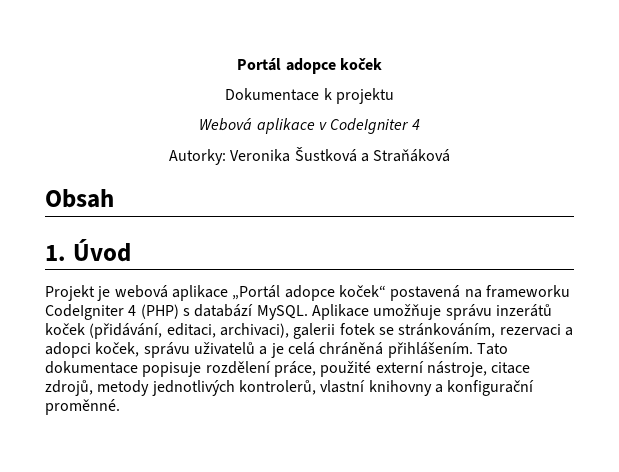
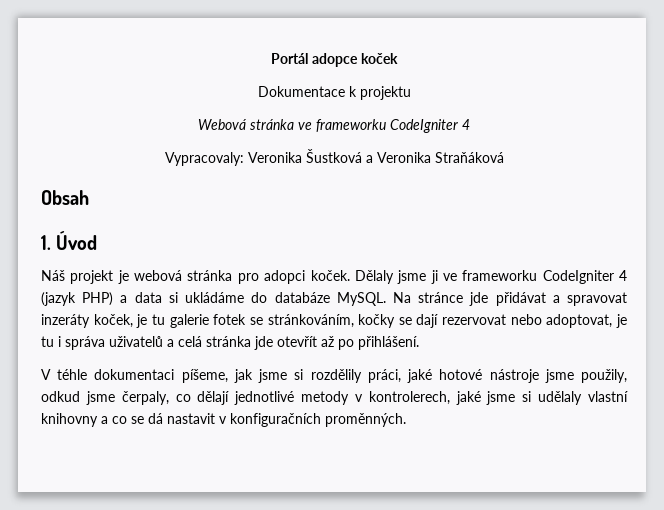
[256,118,327,134] aplikace v -> [250,119,386,132] stránka ve frameworku
[168,149,226,165] Autorky: -> [164,152,244,166] Vypracovaly:
(369, 157) none -> [376,152,431,163] Veronika
[45,285,570,301] [45,304,552,320] [45,323,573,339] [45,342,508,358] [45,361,531,377] [45,380,535,396] [45,399,120,415] Projekt je webová aplikace „Portál adopce koček“ postavená na frameworku CodeIgniter 4 (PHP) s databází MySQL. Aplikace umožňuje správu inzerátů koček (přidávání, editaci, archivaci), galerii fotek se stránkováním, rezervaci a adopci koček, správu uživatelů a je celá chráněná přihlášením. Tato dokumentace popisuje rozdělení práce, použité externí nástroje, citace zdrojů, metody jednotlivých kontrolerů, vlastní knihovny a konfigurační proměnné. -> [41,270,627,284] [41,292,627,306] [41,314,628,328] [41,336,419,350] [41,369,627,383] [41,391,628,405] [41,413,406,427] Náš projekt je webová stránka pro adopci koček. Dělaly jsme ji ve frameworku CodeIgniter 4 (jazyk PHP) a data si ukládáme do databáze MySQL. Na stránce jde přidávat a spravovat inzeráty koček, je tu galerie fotek se stránkováním, kočky se dají rezervovat nebo adoptovat, je tu i správa uživatelů a celá stránka jde otevřít až po přihlášení. // V téhle dokumentaci píšeme, jak jsme si rozdělily práci, jaké hotové nástroje jsme použily, odkud jsme čerpaly, co dělají jednotlivé metody v kontrolerech, jaké jsme si udělaly vlastní knihovny a co se dá nastavit v konfiguračních proměnných.

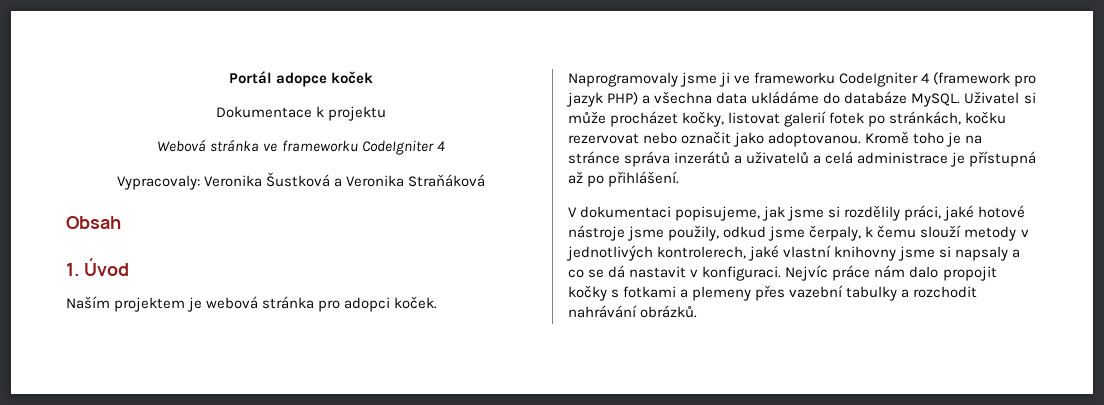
[41,270,114,284] Náš projekt -> [66,296,186,312] Naším projektem
[354,270,394,284] Dělaly -> [568,72,678,87] Naprogramovaly
[41,292,627,306] [41,314,628,328] [41,336,317,350] (jazyk PHP) a data si ukládáme do databáze MySQL. Na stránce jde přidávat a spravovat inzeráty koček, je tu galerie fotek se stránkováním, kočky se dají rezervovat nebo adoptovat, je tu i správa uživatelů a celá stránka jde otevřít -> [933,72,1037,87] [566,91,1036,107] [568,111,1007,127] [568,131,983,147] [568,151,1037,167] (framework pro jazyk PHP) a všechna data ukládáme do databáze MySQL. Uživatel si může procházet kočky, listovat galerií fotek po stránkách, kočku rezervovat nebo označit jako adoptovanou. Kromě toho je na stránce správa inzerátů a uživatelů a celá administrace je přístupná
[57,369,228,383] téhle dokumentaci píšeme, -> [580,206,761,221] dokumentaci popisujeme,
[175,391,295,405] co dělají jednotlivé -> [865,225,962,238] k čemu slouží
(363, 398) none -> [566,245,653,261] jednotlivých
[486,391,628,405] [41,413,98,427] jsme si udělaly vlastní knihovny -> [783,245,1009,261] vlastní knihovny jsme si napsaly
[230,413,406,427] konfiguračních proměnných. -> [702,265,997,281] [568,285,978,301] [568,305,698,318] konfiguraci. Nejvíc práce nám dalo propojit kočky s fotkami a plemeny přes vazební tabulky a rozchodit nahrávání obrázků.

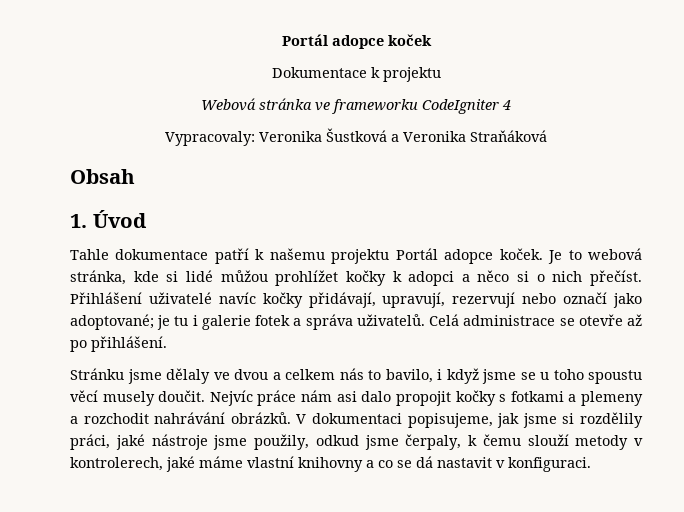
[66,296,438,312] [568,72,1037,87] [566,91,1036,107] [568,111,1007,127] [568,131,983,147] [568,151,1037,167] [568,171,680,187] Naším projektem je webová stránka pro adopci koček. Naprogramovaly jsme ji ve frameworku CodeIgniter 4 (framework pro jazyk PHP) a všechna data ukládáme do databáze MySQL. Uživatel si může procházet kočky, listovat galerií fotek po stránkách, kočku rezervovat nebo označit jako adoptovanou. Kromě toho je na stránce správa inzerátů a uživatelů a celá administrace je přístupná až po přihlášení. // -> [70,248,642,264] [70,270,643,286] [70,292,643,308] [70,314,642,330] [70,336,167,352] [70,368,642,384] [70,390,644,406] [70,412,291,424] Tahle dokumentace patří k našemu projektu Portál adopce koček. Je to webová stránka, kde si lidé můžou prohlížet kočky k adopci a něco si o nich přečíst. Přihlášení uživatelé navíc kočky přidávají, upravují, rezervují nebo označí jako adoptované; je tu i galerie fotek a správa uživatelů. Celá administrace se otevře až po přihlášení. // Stránku jsme dělaly ve dvou a celkem nás to bavilo, i když jsme se u toho spoustu věcí musely doučit. Nejvíc práce nám asi dalo propojit kočky s fotkami a plemeny a rozchodit nahrávání obrázků.
[978,205,1026,218] hotové -> (145, 442) none
[566,245,653,261] jednotlivých -> (643, 442) none
(780, 253) none -> [199,456,243,468] máme
[898,246,1009,261] jsme si napsaly -> (363, 464) none
[785,265,997,281] [568,285,978,301] [568,305,698,318] Nejvíc práce nám dalo propojit kočky s fotkami a plemeny přes vazební tabulky a rozchodit nahrávání obrázků. -> (591, 464) none

